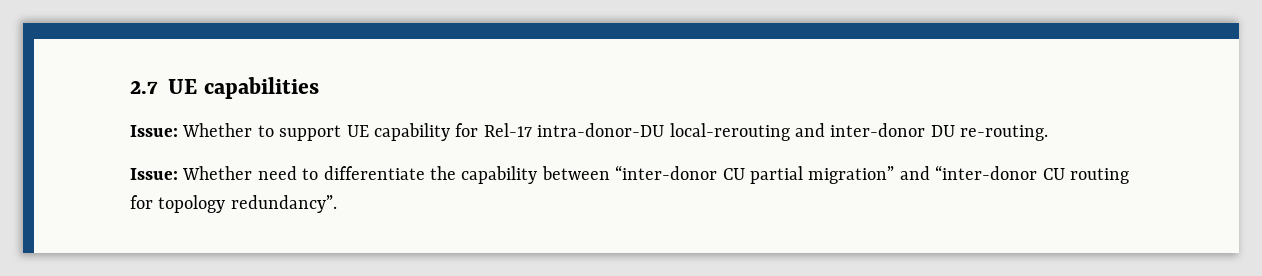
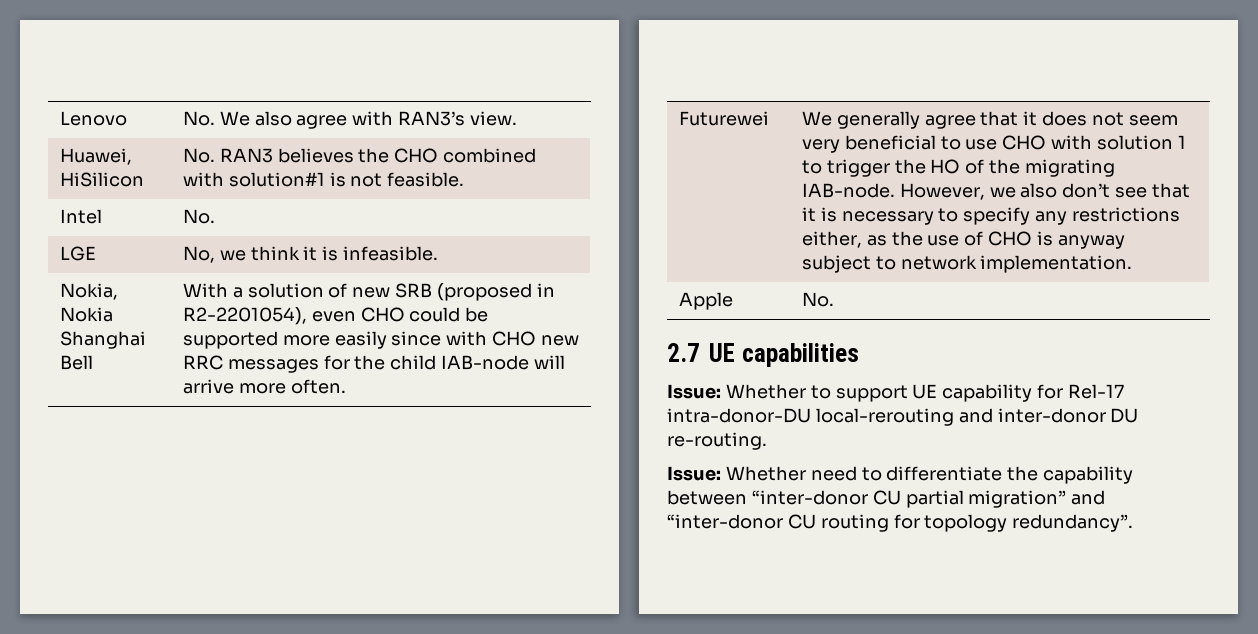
(130, 87) none -> [59,111,127,126] [182,111,518,129] [59,148,132,165] [59,172,144,187] [182,148,537,163] [182,172,465,187] [59,209,102,224] [182,209,215,224] [59,246,96,261] [182,246,439,263] [59,283,118,300] [59,307,113,322] [59,331,146,349] [59,355,93,370] [182,283,555,301] [182,307,489,325] [182,331,580,349] [182,355,566,373] [182,379,346,394] [678,111,769,126] [801,111,1178,129] [801,135,1186,153] [801,159,1116,177] [801,183,1191,200] [801,207,1181,225] [801,231,1125,249] [801,255,1133,273] [678,292,733,310] [801,292,834,307] Lenovo | No. We also agree with RAN3’s view. // Huawei, HiSilicon | No. RAN3 believes the CHO combined with solution#1 is not feasible. // Intel | No. // LGE | No, we think it is infeasible. // Nokia, Nokia Shanghai Bell | With a solution of new SRB (proposed in R2-2201054), even CHO could be supported more easily since with CHO new RRC messages for the child IAB-node will arrive more often. // Futurewei | We generally agree that it does not seem very beneficial to use CHO with solution 1 to trigger the HO of the migrating IAB-node. However, we also don’t see that it is necessary to specify any restrictions either, as the use of CHO is anyway subject to network implementation. // Apple | No. //

